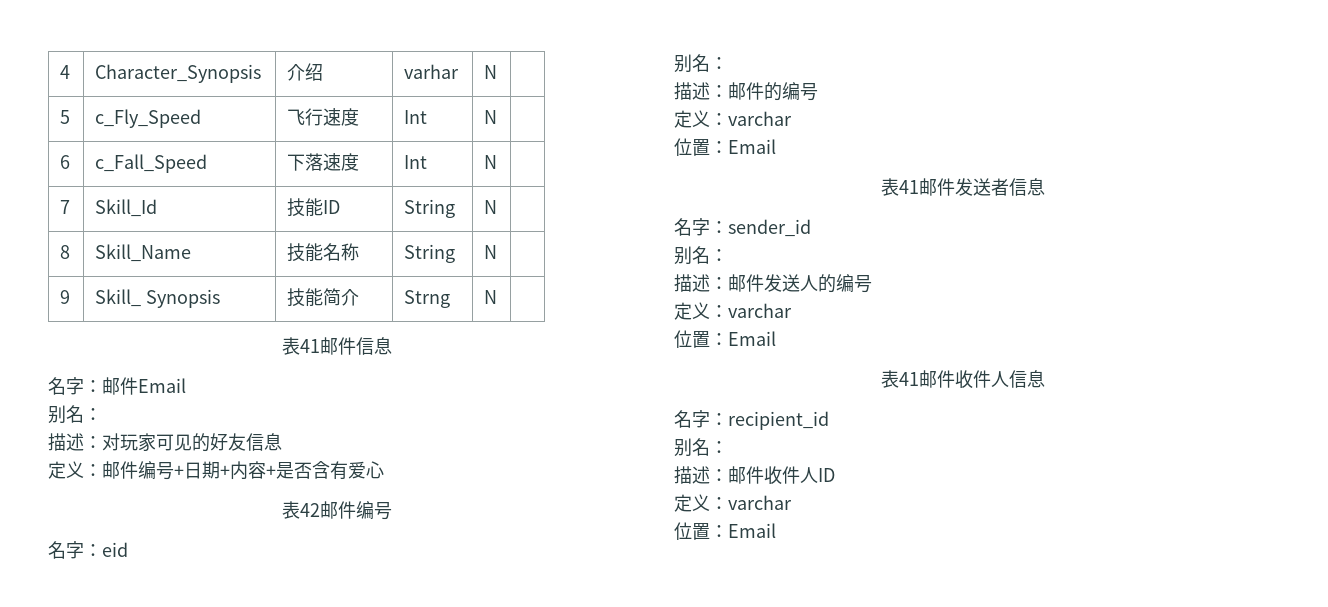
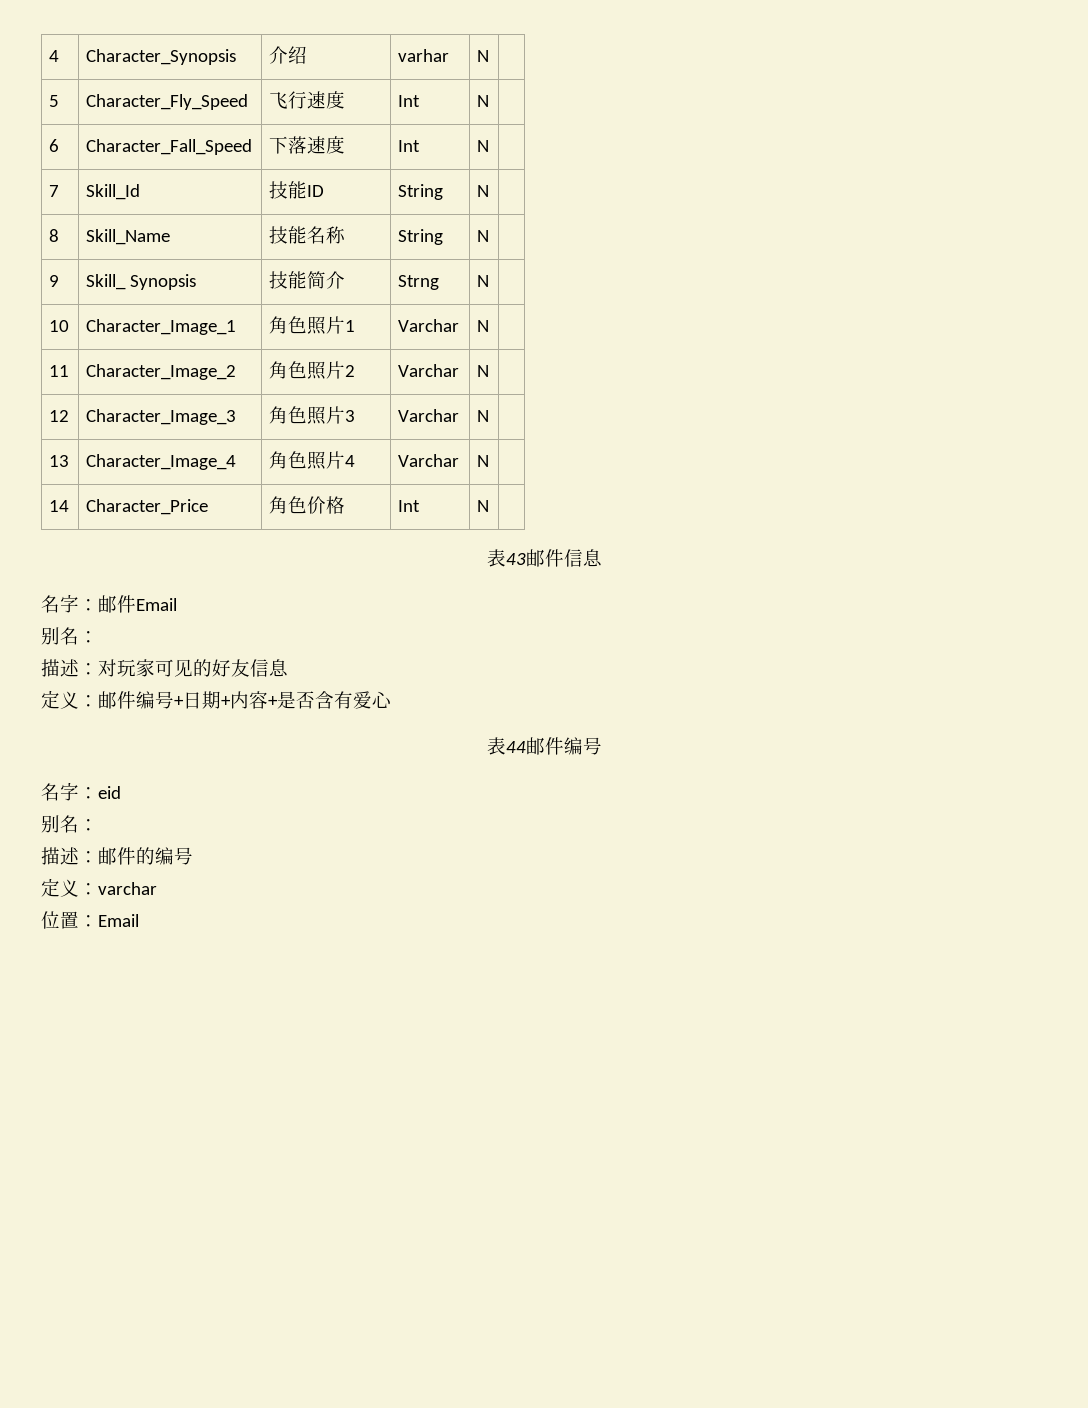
[95,109,202,128] c_Fly_Speed -> [86,94,249,110] Character_Fly_Speed
[95,154,208,173] c_Fall_Speed -> [86,139,253,155] Character_Fall_Speed
[282,337,320,355] // 表41 -> [49,320,70,332] [86,319,237,335] [269,316,356,335] [398,319,460,332] [477,320,490,332] [49,365,70,377] [86,364,237,380] [269,361,356,380] [398,364,460,377] [477,365,490,377] [49,410,70,422] [86,409,237,425] [269,406,356,425] [398,409,460,422] [477,410,490,422] [49,455,70,467] [86,454,237,470] [269,451,356,470] [398,454,460,467] [477,455,490,467] [49,500,70,512] [86,499,209,515] [269,496,346,514] [398,500,421,512] [477,500,490,512] [486,549,526,567] // 10 | Character_Image_1 | 角色照片1 | Varchar | N | // 11 | Character_Image_2 | 角色照片2 | Varchar | N | // 12 | Character_Image_3 | 角色照片3 | Varchar | N | // 13 | Character_Image_4 | 角色照片4 | Varchar | N | // 14 | Character_Price | 角色价格 | Int | N | // 表43
[300,503,320,517] 42 -> [505,741,526,753] 44
[881,178,1045,196] [674,218,811,237] [674,246,728,265] [674,274,872,293] [674,302,792,320] [674,330,776,348] [881,370,1045,389] [674,410,829,430] [674,438,728,457] [674,466,835,485] [674,494,792,512] [674,522,776,540] // 表41邮件发送者信息 // 名字：sender_id // 别名： // 描述：邮件发送人的编号 // 定义：varchar // 位置：Email // 表41邮件收件人信息 // 名字：recipient_id // 别名： // 描述：邮件收件人ID // 定义：varchar // 位置：Email -> (139, 920) none

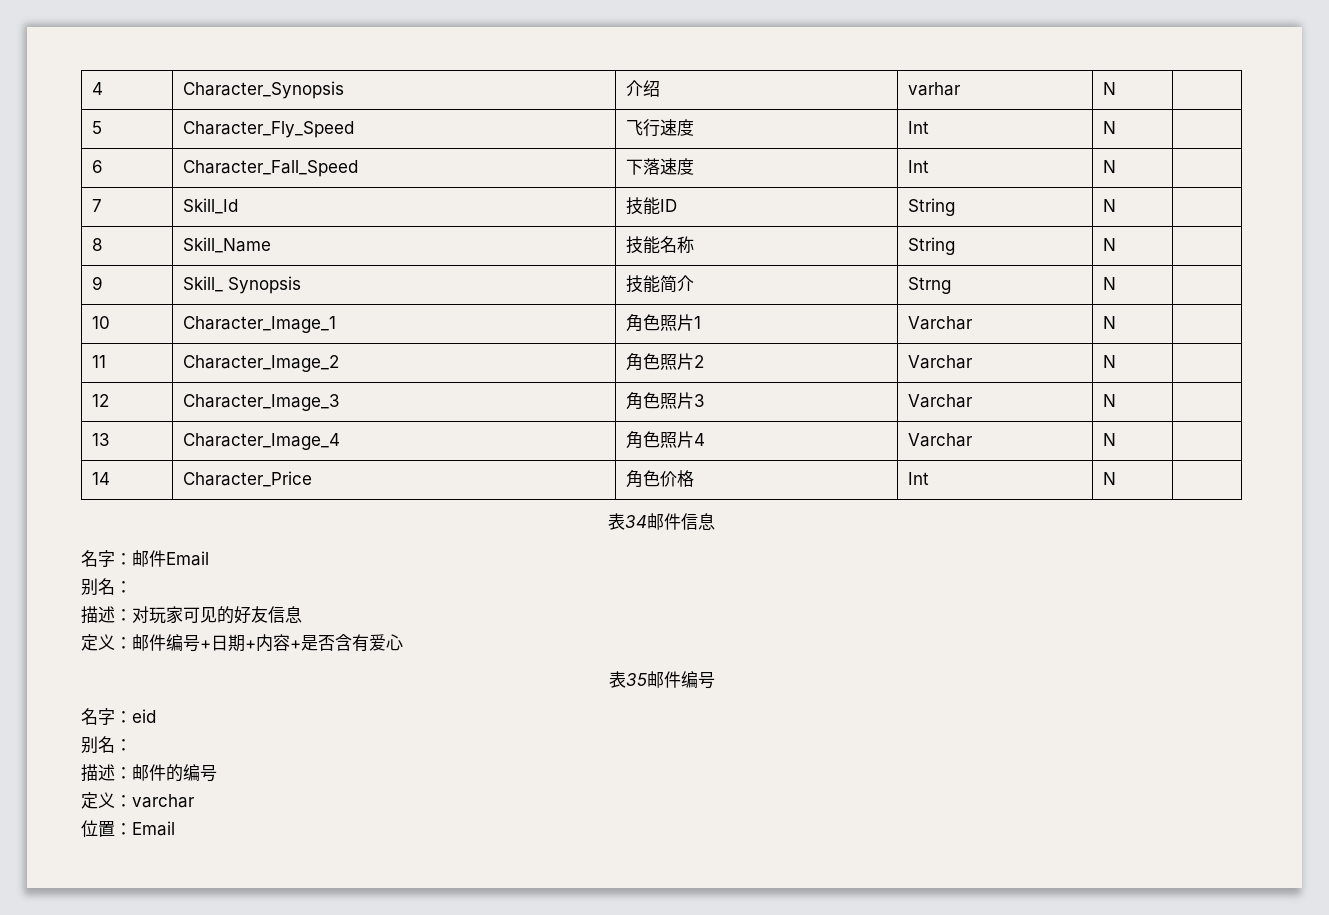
[505,553,526,565] 43 -> [625,515,647,528] 34
[505,741,526,753] 44 -> [625,673,647,686] 35

